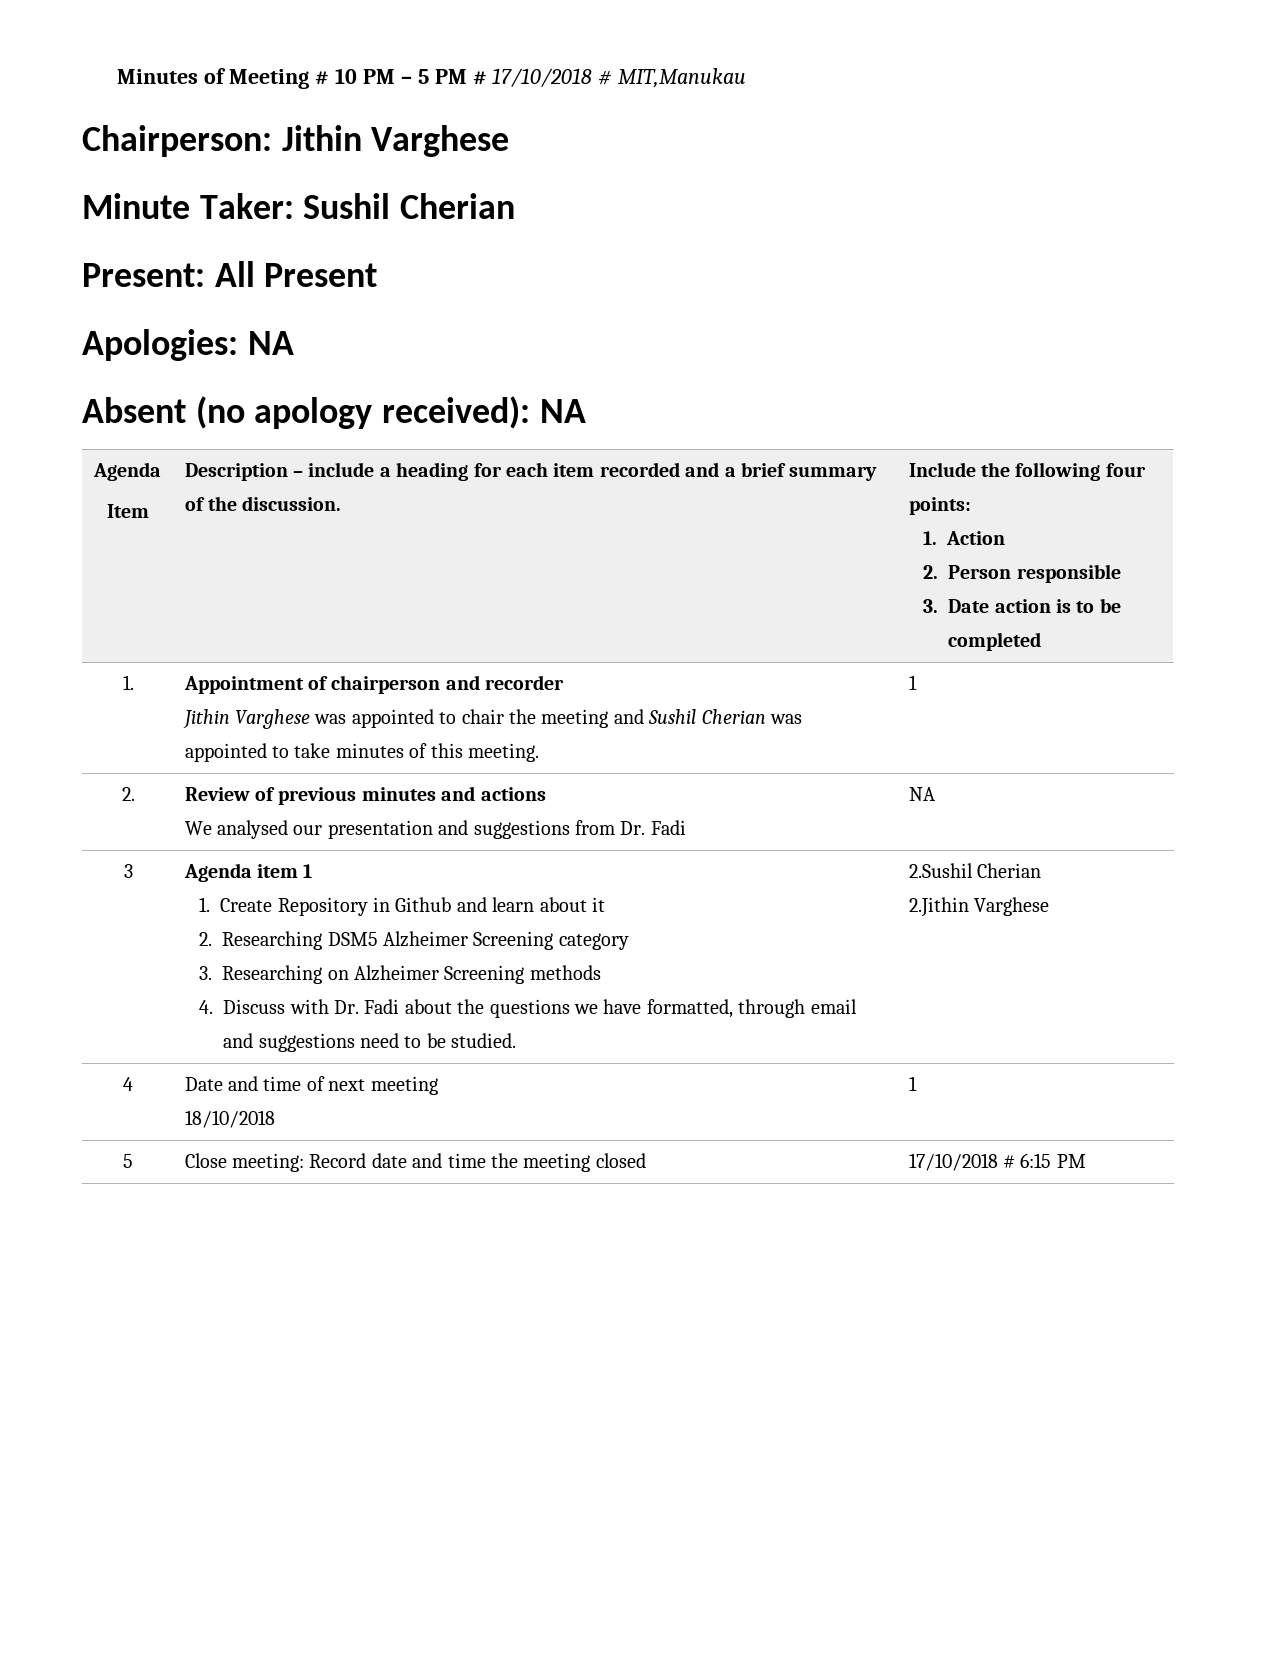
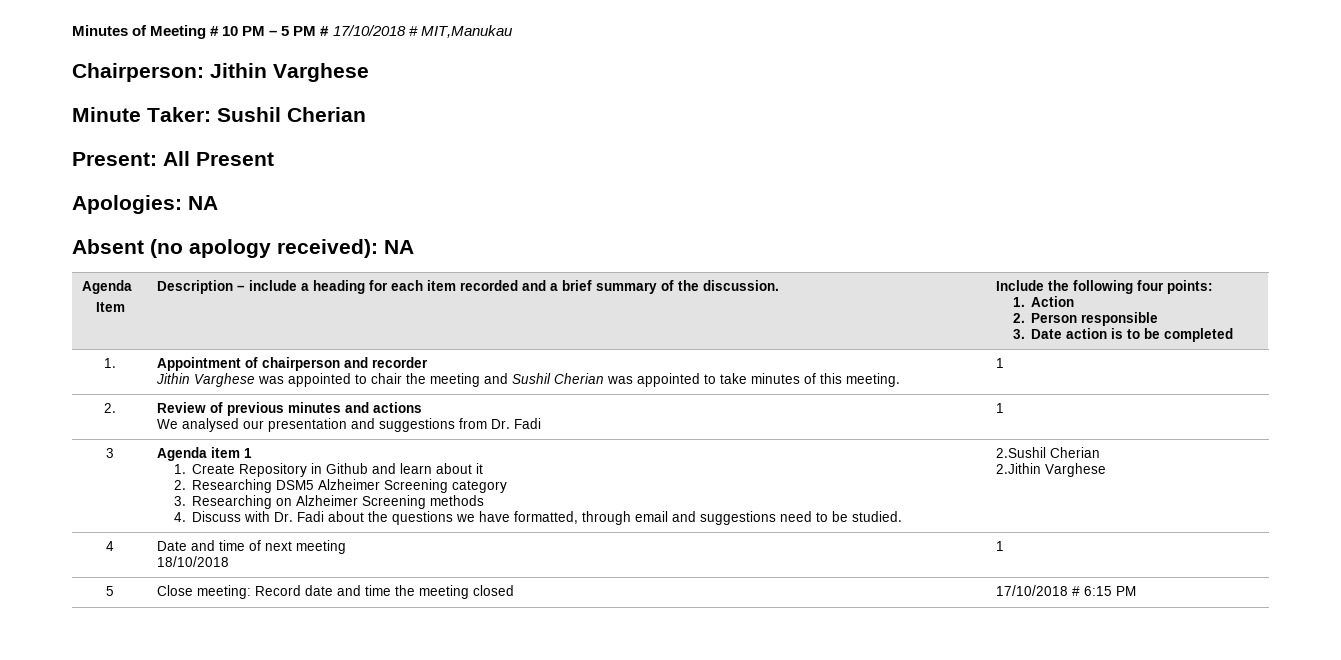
[908,787,935,801] NA -> [995,403,1004,413] 1

